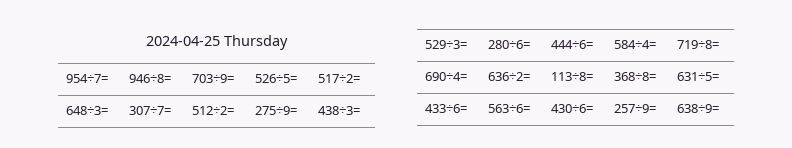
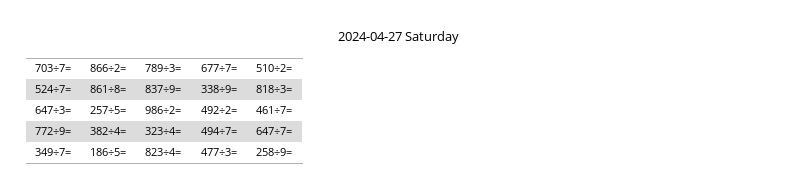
[146,35,288,50] [65,74,108,83] [128,74,171,83] [191,74,234,83] [254,74,297,83] [317,74,360,83] [65,106,108,115] [128,106,171,115] [191,106,234,115] [254,106,297,115] [317,106,360,115] [424,40,467,49] [487,40,530,49] [550,40,593,49] [613,40,656,49] [676,40,719,49] [424,72,467,81] [487,72,530,81] [550,72,593,81] [613,72,656,81] [676,72,719,81] [424,104,467,113] [487,104,530,113] [550,104,593,113] [613,104,656,113] [676,104,719,113] 2024-04-25 Thursday // 954÷7= | 946÷8= | 703÷9= | 526÷5= | 517÷2= // 648÷3= | 307÷7= | 512÷2= | 275÷9= | 438÷3= // 529÷3= | 280÷6= | 444÷6= | 584÷4= | 719÷8= // 690÷4= | 636÷2= | 113÷8= | 368÷8= | 631÷5= // 433÷6= | 563÷6= | 430÷6= | 257÷9= | 638÷9= -> [337,31,460,44] [35,64,72,72] [90,64,127,72] [145,64,182,72] [201,64,238,72] [256,64,293,72] [35,85,72,93] [90,85,127,93] [145,85,182,93] [201,85,238,93] [256,85,293,93] [35,106,72,114] [90,106,127,114] [145,106,182,114] [201,106,238,114] [256,106,293,114] [35,127,72,135] [90,127,127,135] [145,127,182,135] [201,127,238,135] [256,127,293,135] [35,148,72,156] [90,148,127,156] [145,148,182,156] [201,148,238,156] [256,148,293,156] 2024-04-27 Saturday // 703÷7= | 866÷2= | 789÷3= | 677÷7= | 510÷2= // 524÷7= | 861÷8= | 837÷9= | 338÷9= | 818÷3= // 647÷3= | 257÷5= | 986÷2= | 492÷2= | 461÷7= // 772÷9= | 382÷4= | 323÷4= | 494÷7= | 647÷7= // 349÷7= | 186÷5= | 823÷4= | 477÷3= | 258÷9=

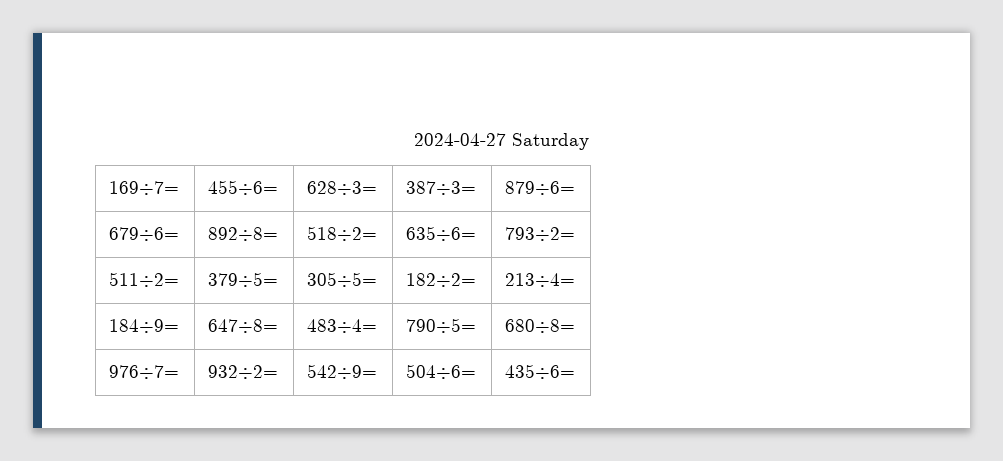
[35,64,72,72] [90,64,127,72] [145,64,182,72] [201,64,238,72] [256,64,293,72] [35,85,72,93] [90,85,127,93] [145,85,182,93] [201,85,238,93] [256,85,293,93] [35,106,72,114] [90,106,127,114] [145,106,182,114] [201,106,238,114] [256,106,293,114] [35,127,72,135] [90,127,127,135] [145,127,182,135] [201,127,238,135] [256,127,293,135] [35,148,72,156] [90,148,127,156] [145,148,182,156] [201,148,238,156] [256,148,293,156] 703÷7= | 866÷2= | 789÷3= | 677÷7= | 510÷2= // 524÷7= | 861÷8= | 837÷9= | 338÷9= | 818÷3= // 647÷3= | 257÷5= | 986÷2= | 492÷2= | 461÷7= // 772÷9= | 382÷4= | 323÷4= | 494÷7= | 647÷7= // 349÷7= | 186÷5= | 823÷4= | 477÷3= | 258÷9= -> [109,181,180,195] [208,180,279,195] [307,181,378,195] [406,181,477,195] [505,181,576,195] [109,227,180,241] [208,227,279,241] [307,226,378,241] [406,226,477,241] [505,227,576,241] [109,272,180,287] [208,272,279,287] [307,272,378,287] [406,273,477,287] [505,273,576,287] [109,319,180,333] [208,319,279,333] [307,319,378,333] [406,318,477,333] [505,319,576,333] [109,365,180,379] [208,365,279,379] [307,364,378,379] [406,364,477,379] [505,364,576,379] 169÷7= | 455÷6= | 628÷3= | 387÷3= | 879÷6= // 679÷6= | 892÷8= | 518÷2= | 635÷6= | 793÷2= // 511÷2= | 379÷5= | 305÷5= | 182÷2= | 213÷4= // 184÷9= | 647÷8= | 483÷4= | 790÷5= | 680÷8= // 976÷7= | 932÷2= | 542÷9= | 504÷6= | 435÷6=

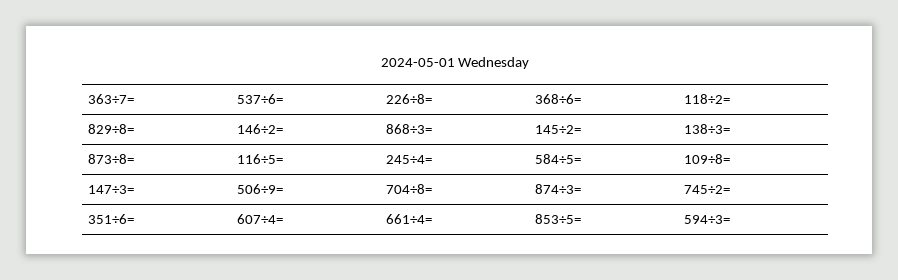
[414,133,589,150] [109,181,180,195] [208,180,279,195] [307,181,378,195] [406,181,477,195] [505,181,576,195] [109,227,180,241] [208,227,279,241] [307,226,378,241] [406,226,477,241] [505,227,576,241] [109,272,180,287] [208,272,279,287] [307,272,378,287] [406,273,477,287] [505,273,576,287] [109,319,180,333] [208,319,279,333] [307,319,378,333] [406,318,477,333] [505,319,576,333] [109,365,180,379] [208,365,279,379] [307,364,378,379] [406,364,477,379] [505,364,576,379] 2024-04-27 Saturday // 169÷7= | 455÷6= | 628÷3= | 387÷3= | 879÷6= // 679÷6= | 892÷8= | 518÷2= | 635÷6= | 793÷2= // 511÷2= | 379÷5= | 305÷5= | 182÷2= | 213÷4= // 184÷9= | 647÷8= | 483÷4= | 790÷5= | 680÷8= // 976÷7= | 932÷2= | 542÷9= | 504÷6= | 435÷6= -> [380,57,530,69] [87,94,134,104] [236,94,283,104] [385,94,432,104] [534,94,581,104] [683,94,730,104] [87,124,134,134] [236,124,283,134] [385,124,432,134] [534,125,581,134] [683,124,730,134] [87,154,134,164] [236,154,283,164] [385,155,432,164] [534,154,581,164] [683,154,730,164] [87,185,134,194] [236,184,283,194] [385,184,432,194] [534,184,581,194] [683,185,730,194] [87,214,134,224] [236,214,283,224] [385,214,432,224] [534,214,581,224] [683,215,730,224] 2024-05-01 Wednesday // 363÷7= | 537÷6= | 226÷8= | 368÷6= | 118÷2= // 829÷8= | 146÷2= | 868÷3= | 145÷2= | 138÷3= // 873÷8= | 116÷5= | 245÷4= | 584÷5= | 109÷8= // 147÷3= | 506÷9= | 704÷8= | 874÷3= | 745÷2= // 351÷6= | 607÷4= | 661÷4= | 853÷5= | 594÷3=

